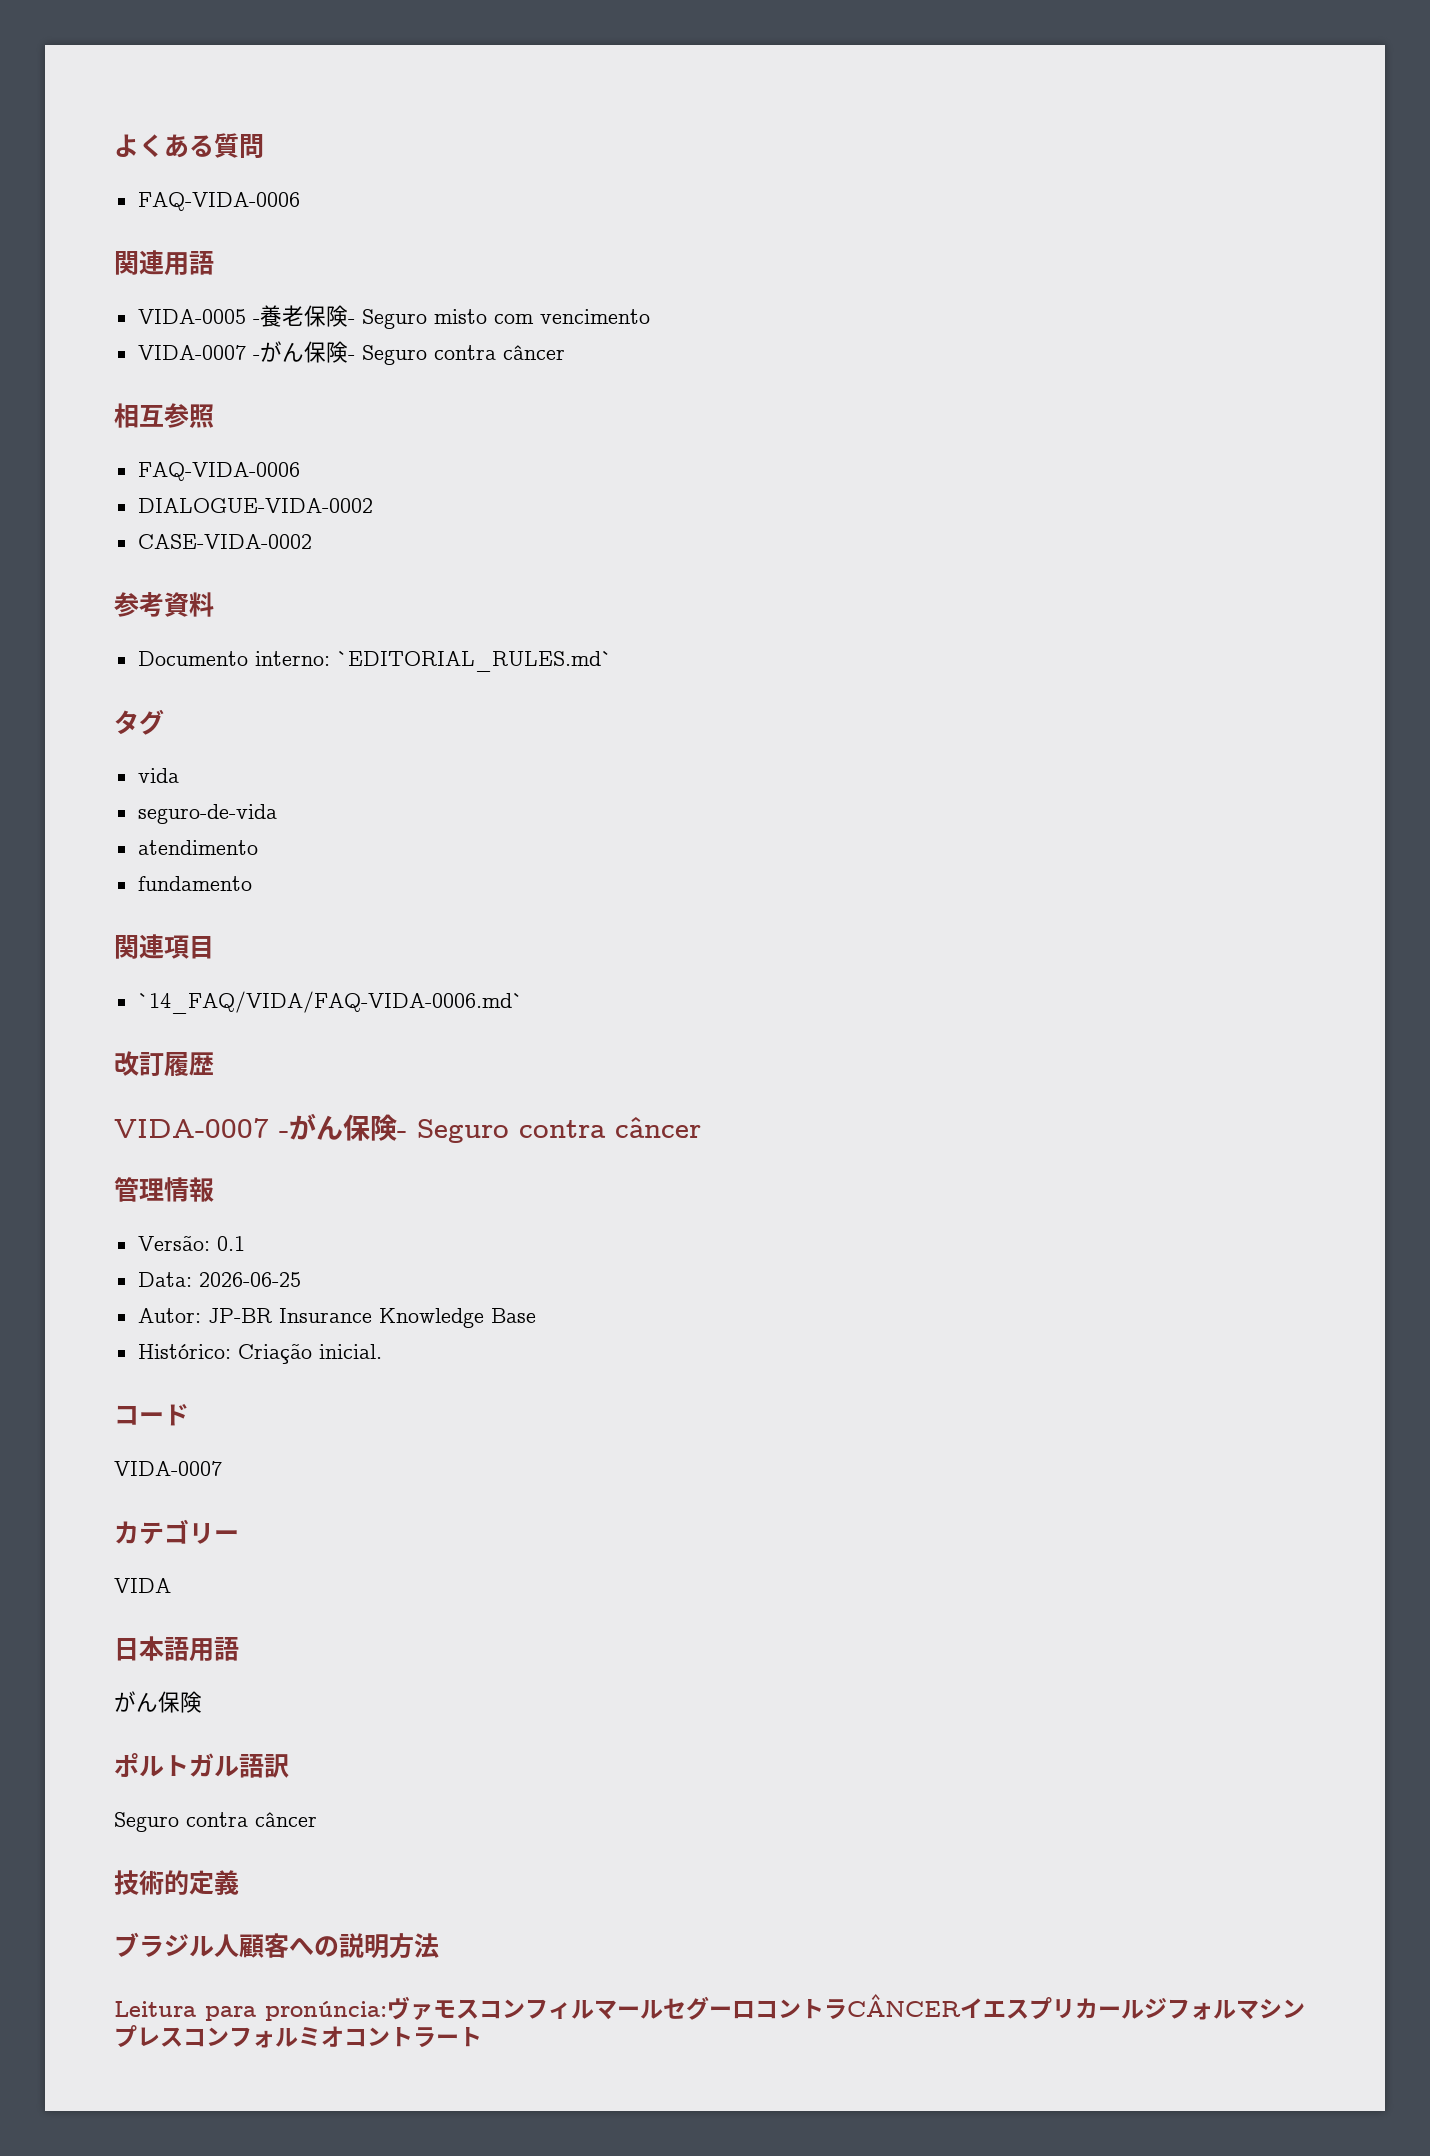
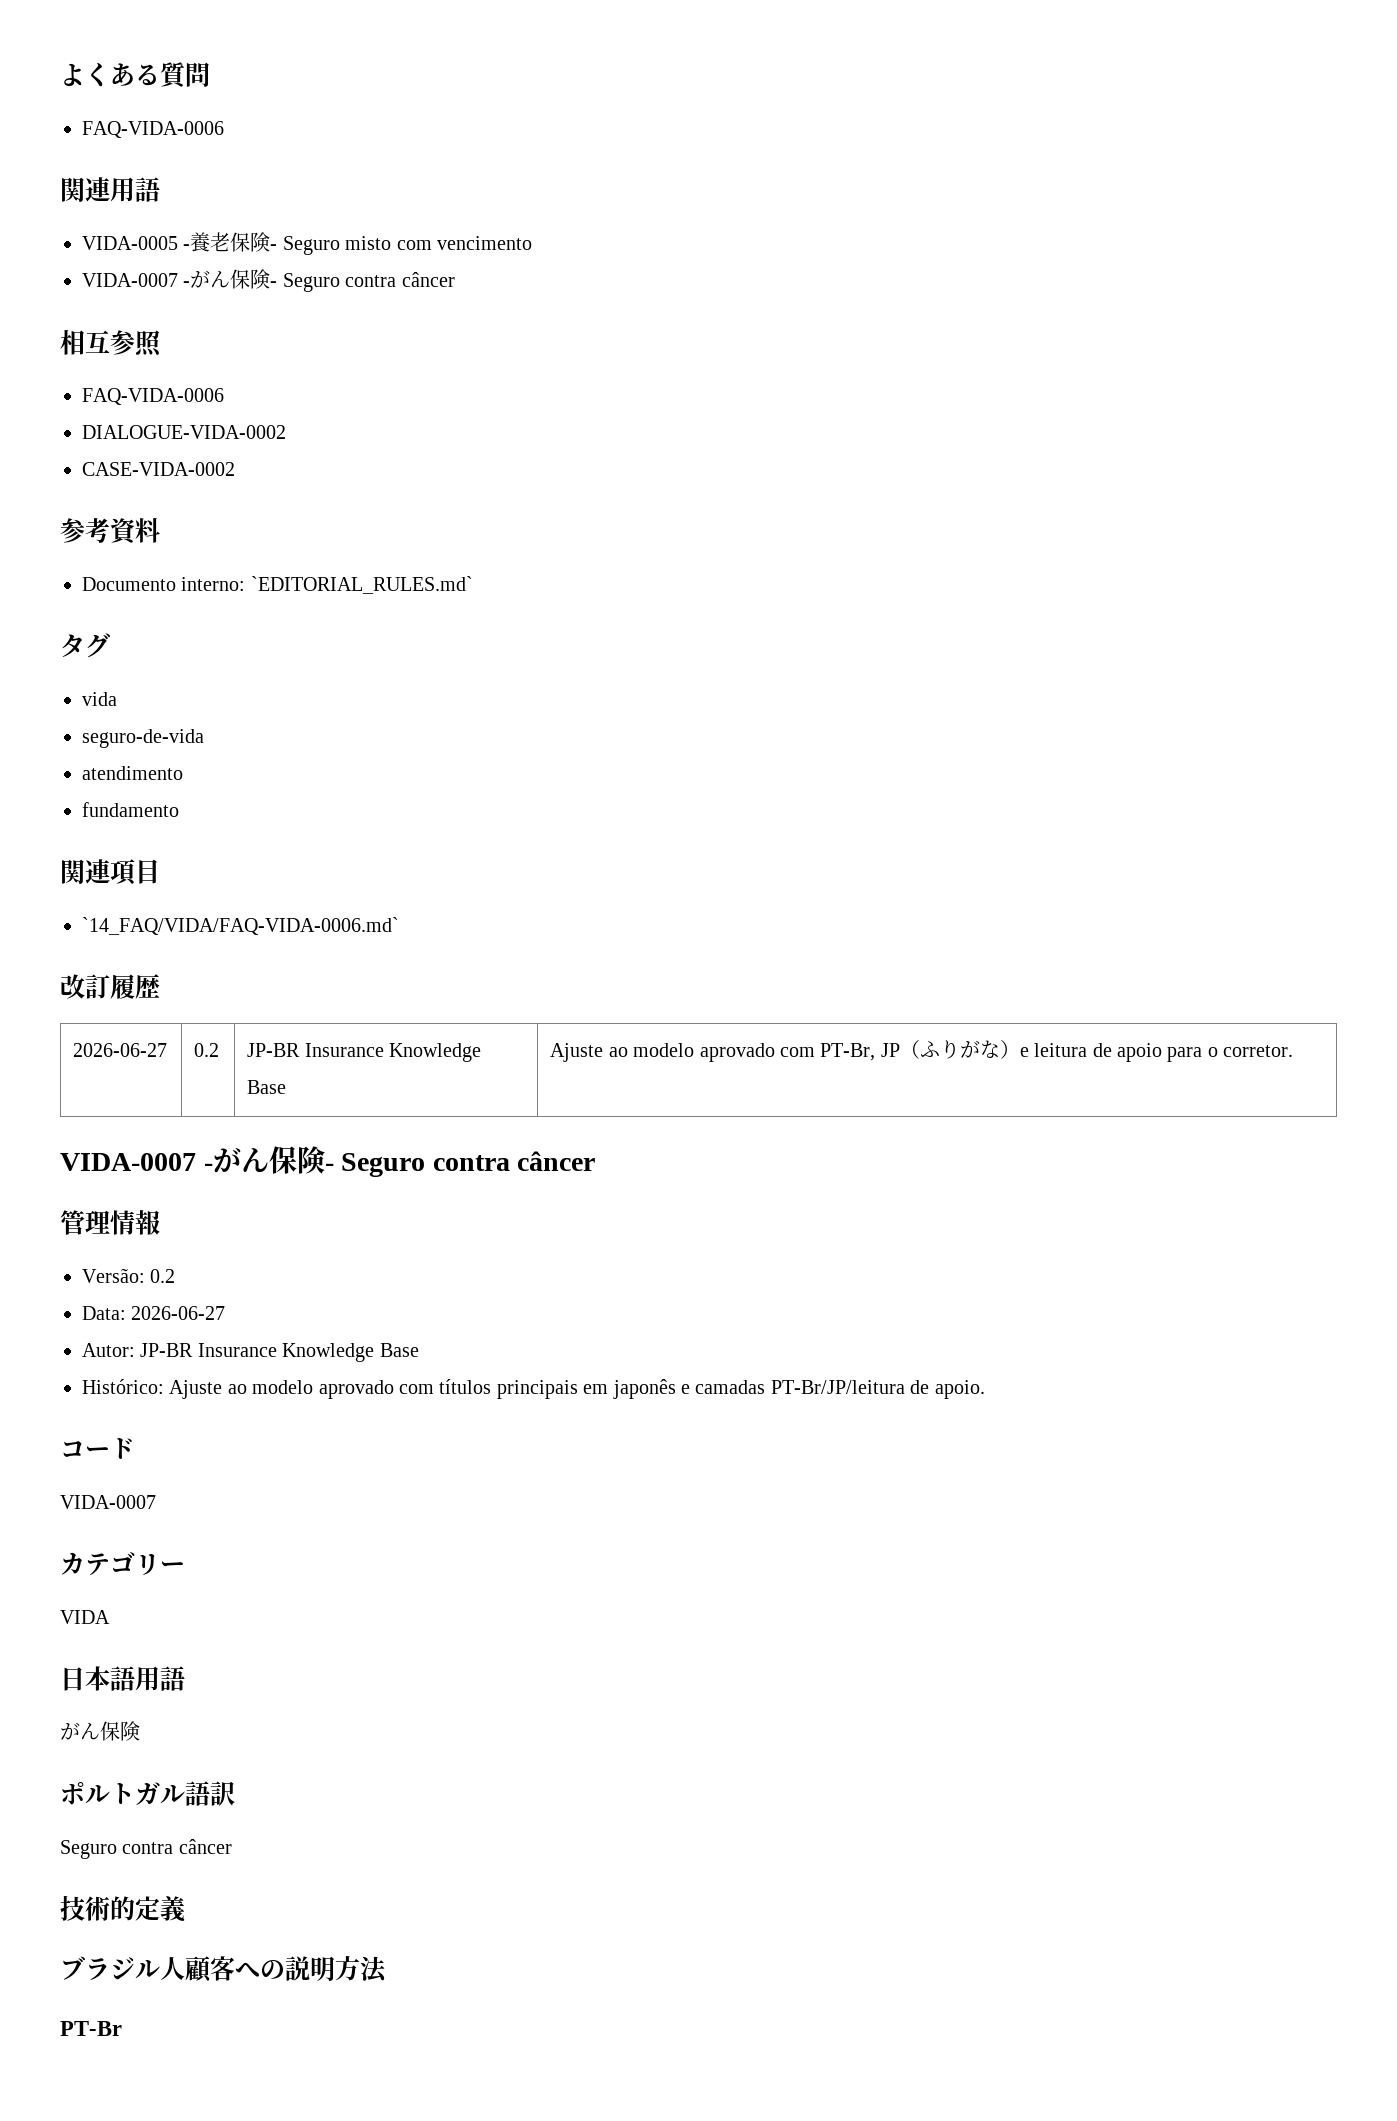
(214, 1064) none -> [73,1043,168,1057] [194,1043,220,1057] [247,1043,482,1062] [247,1080,287,1094] [550,1040,1294,1062] // 2026-06-27 | 0.2 | JP-BR Insurance Knowledge Base | Ajuste ao modelo aprovado com PT-Br, JP（ふりがな）e leitura de apoio para o corretor.
[216,1236,245,1251] 0.1 -> [150,1269,176,1283] 0.2
[198,1272,301,1287] 2026-06-25 -> [131,1306,226,1320] 2026-06-27
[237,1343,382,1364] Criação inicial. -> [169,1379,985,1399] Ajuste ao modelo aprovado com títulos principais em japonês e camadas PT-Br/JP/leitura de apoio.
[114,1994,1305,2021] [114,2025,482,2048] Leitura para pronúncia:ヴァモスコンフィルマールセグーロコントラCÂNCERイエスプリカールジフォルマシンプレスコンフォルミオコントラート -> [60,2021,122,2036] PT-Br

